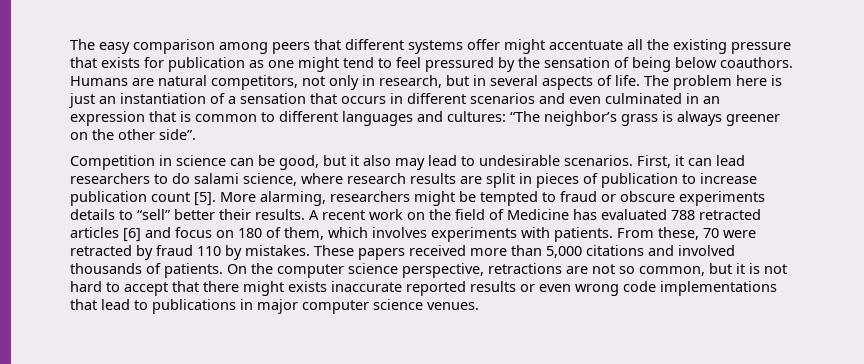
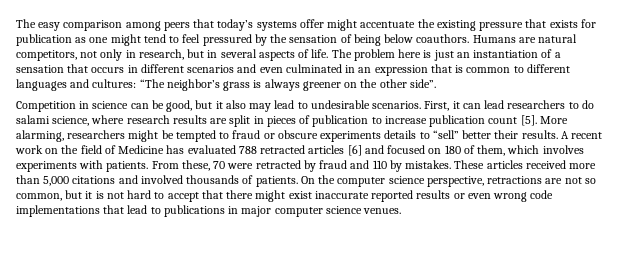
[345,39,404,50] different -> [217,19,254,31] today’s
[627,39,643,50] all -> (416, 24) none
[175,227,212,238] focus -> [387,145,426,154] focused
(193, 250) none -> [350,160,370,169] and
[358,248,405,260] papers -> [486,160,523,169] articles
[288,281,327,292] exists -> [288,191,312,199] exist

